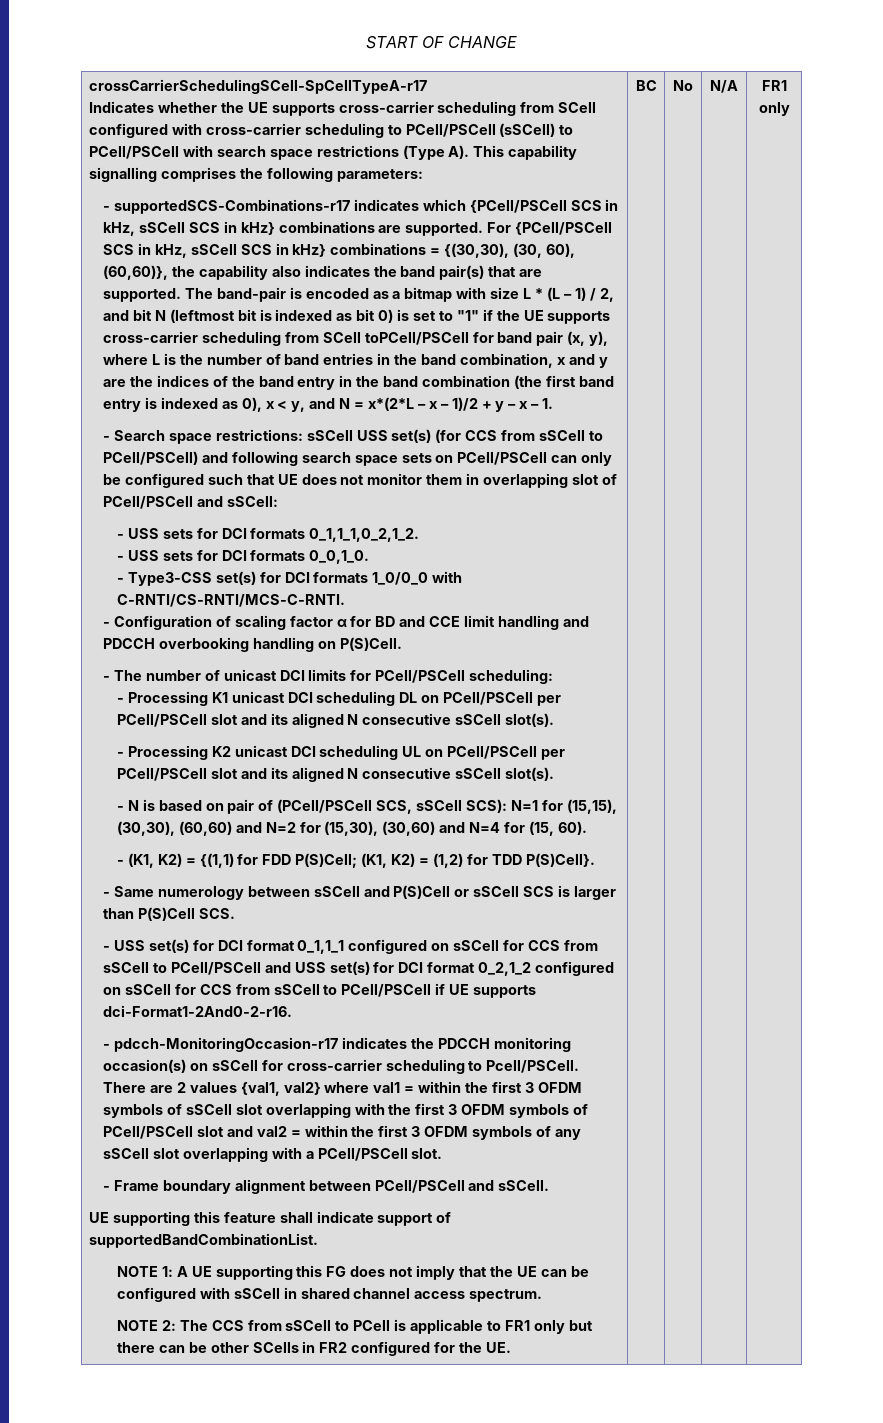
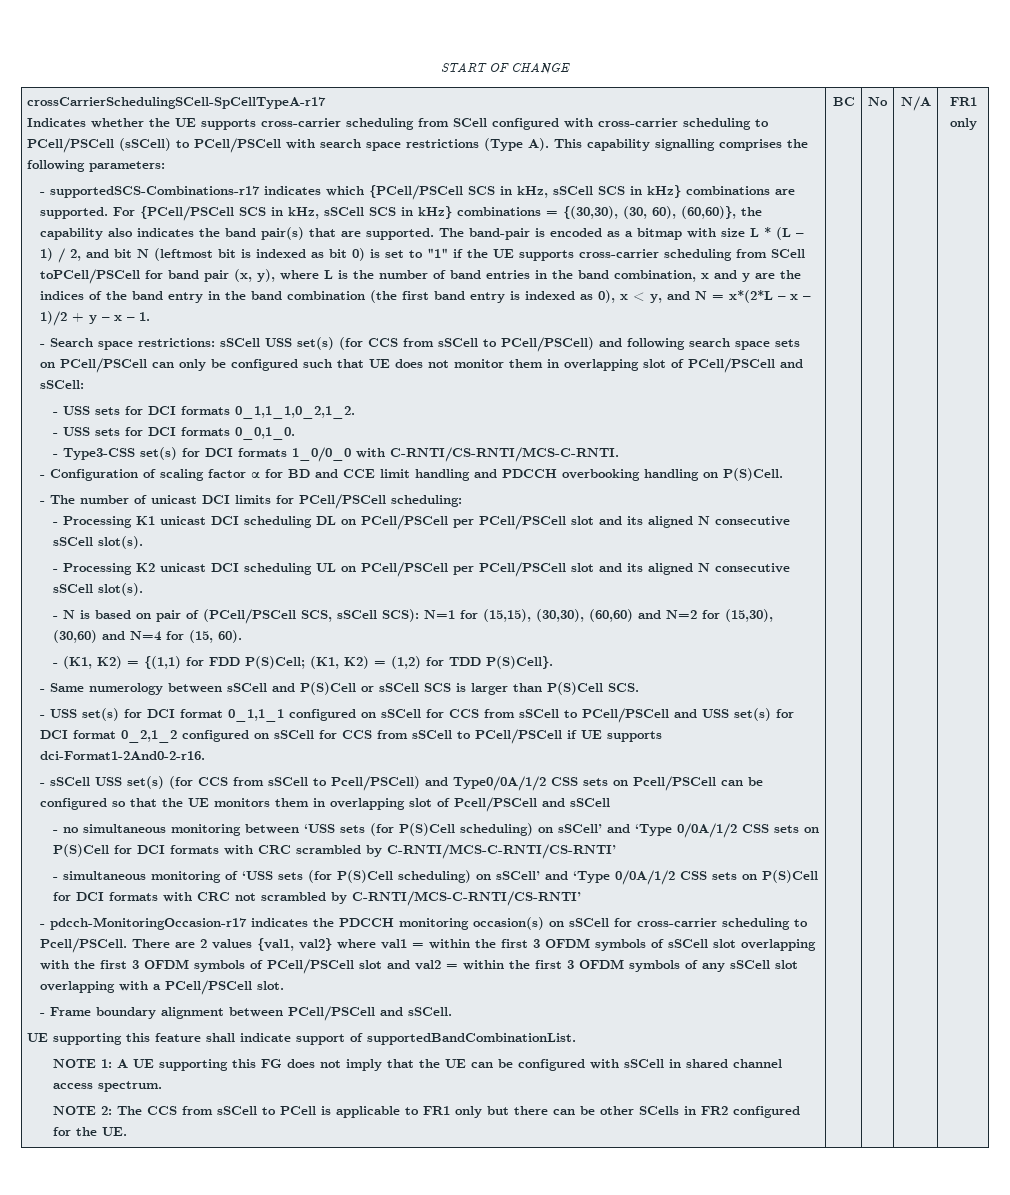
(292, 1011) none -> [40,776,764,791] [40,797,611,812] [53,823,820,838] [53,844,617,859] [53,870,819,885] [53,891,582,906] // - sSCell USS set(s) (for CCS from sSCell to Pcell/PSCell) and Type0/0A/1/2 CSS sets on Pcell/PSCell can be configured so that the UE monitors them in overlapping slot of Pcell/PSCell and sSCell // - no simultaneous monitoring between ‘USS sets (for P(S)Cell scheduling) on sSCell’ and ‘Type 0/0A/1/2 CSS sets on P(S)Cell for DCI formats with CRC scrambled by C-RNTI/MCS-C-RNTI/CS-RNTI’ // - simultaneous monitoring of ‘USS sets (for P(S)Cell scheduling) on sSCell’ and ‘Type 0/0A/1/2 CSS sets on P(S)Cell for DCI formats with CRC not scrambled by C-RNTI/MCS-C-RNTI/CS-RNTI’

